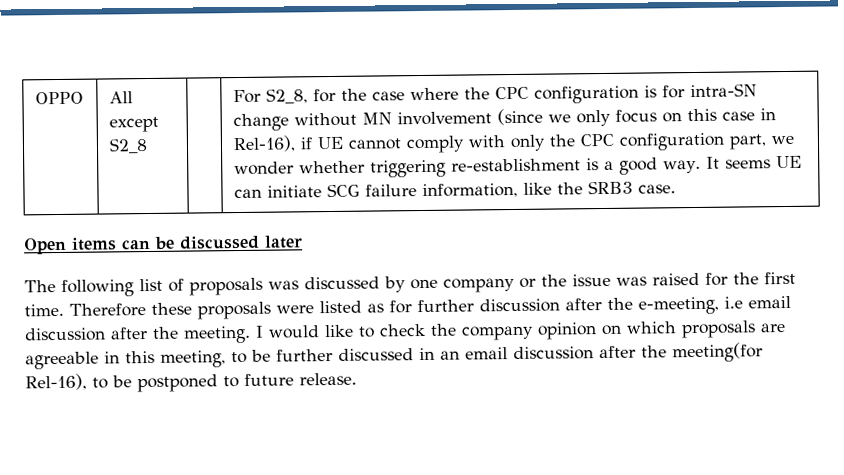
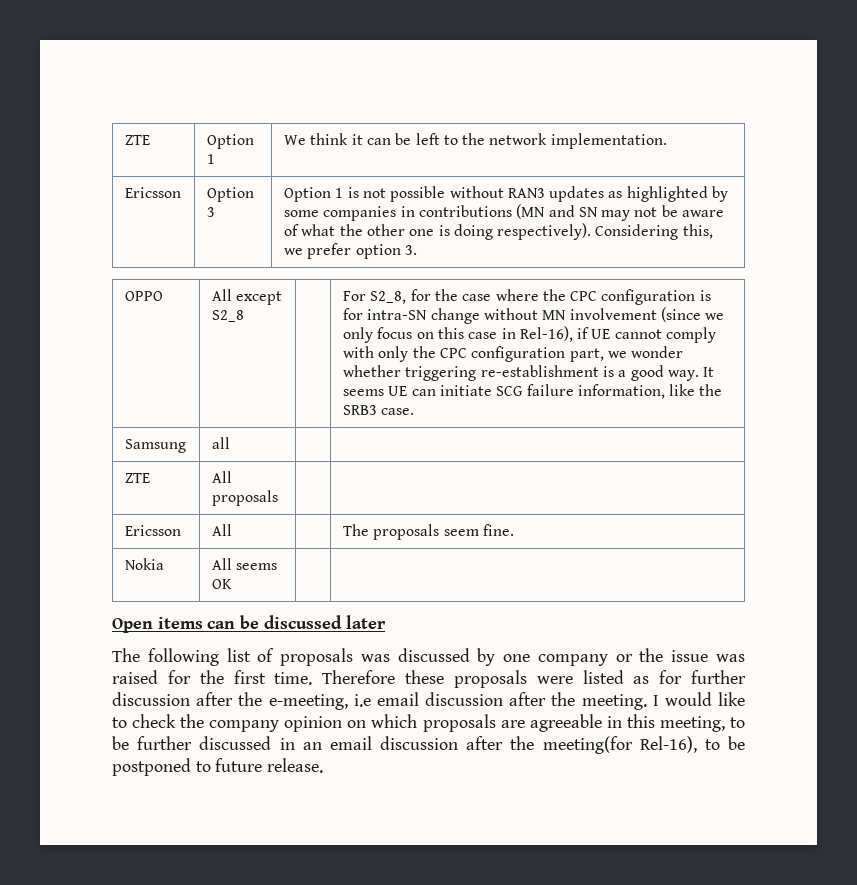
(34, 98) none -> [124,135,150,145] [206,134,254,149] [206,154,215,164] [283,133,667,149] [124,187,181,198] [206,187,254,202] [206,207,215,217] [283,186,729,202] [283,204,725,221] [283,223,713,240] [283,243,417,259] ZTE | Option 1 | We think it can be left to the network implementation. // Ericsson | Option 3 | Option 1 is not possible without RAN3 updates as highlighted by some companies in contributions (MN and SN may not be aware of what the other one is doing respectively). Considering this, we prefer option 3. //
(676, 189) none -> [124,439,186,453] [211,437,230,449] [124,473,150,483] [211,471,232,483] [211,490,278,506] [124,525,181,536] [211,524,232,536] [342,524,514,540] [124,558,164,570] [211,558,278,570] [211,579,232,589] // Samsung | all | | // ZTE | All proposals | | // Ericsson | All | | The proposals seem fine. // Nokia | All seems OK | |

